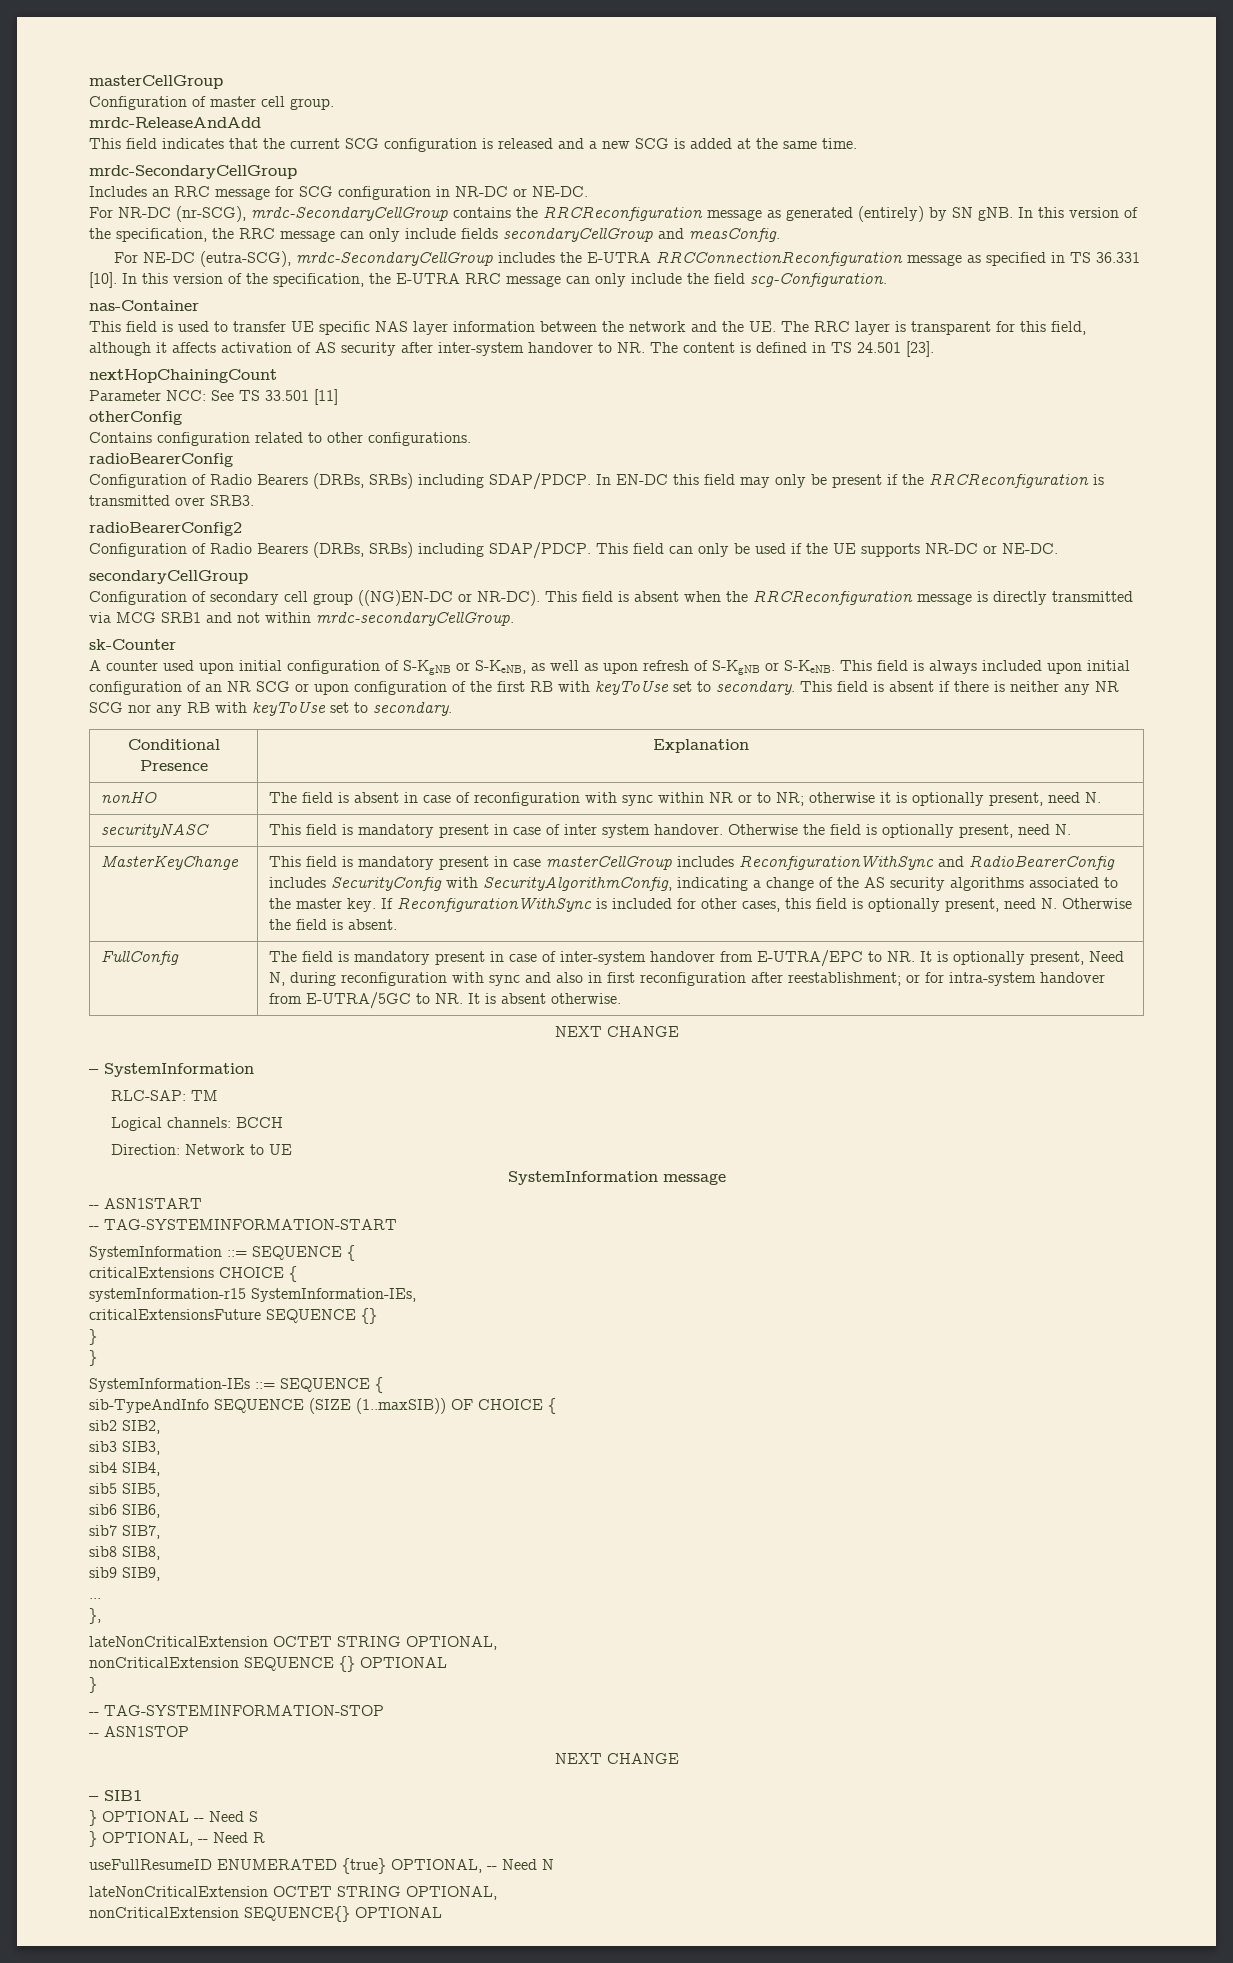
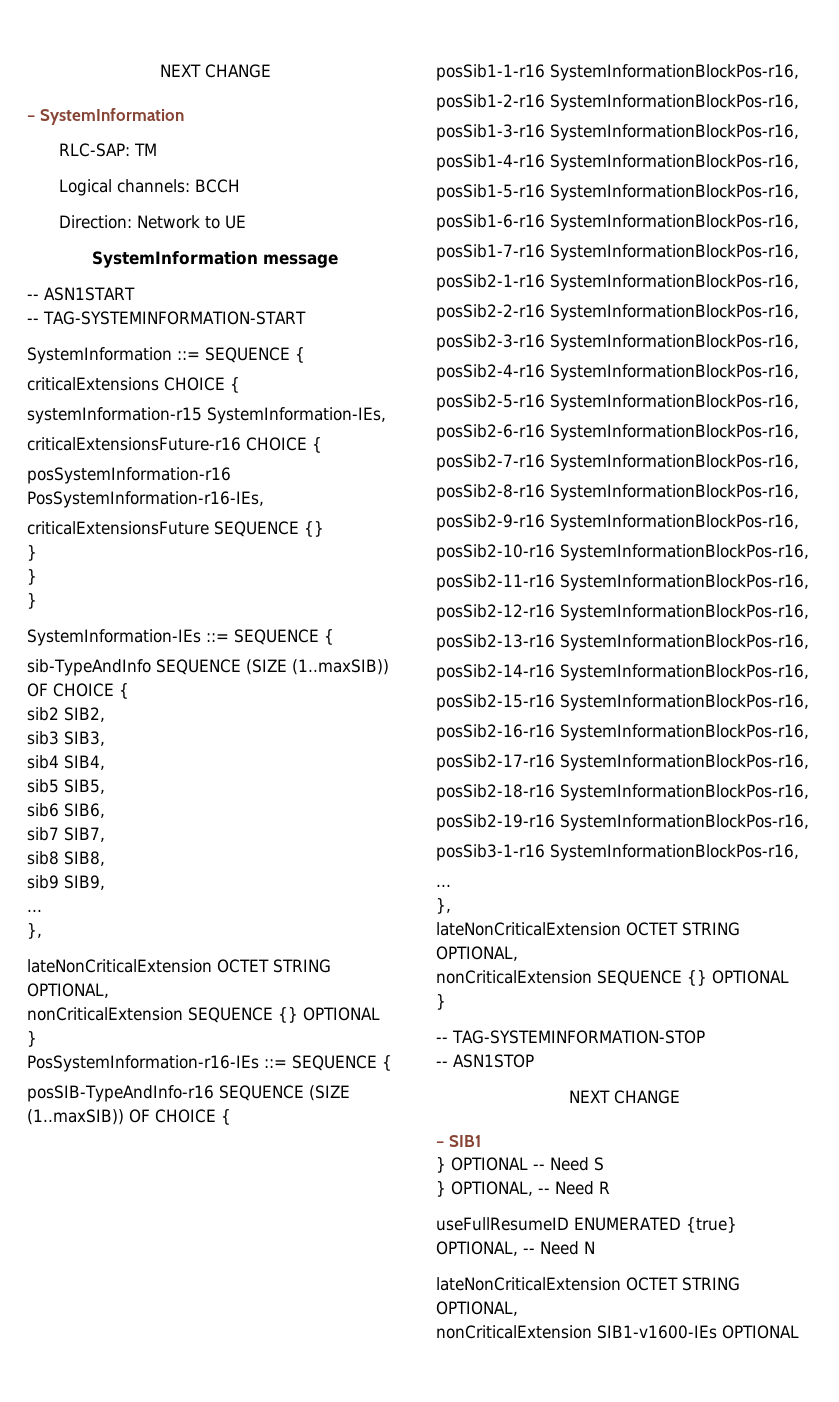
[89,75,223,89] [89,96,334,110] [89,117,261,128] [89,138,857,152] [89,165,297,179] [89,186,588,200] [89,206,1138,222] [89,228,780,242] [113,251,1140,267] [89,272,887,288] [89,300,199,311] [89,321,1086,335] [89,341,934,357] [89,369,277,383] [89,389,338,405] [89,411,182,425] [89,432,471,446] [89,453,233,467] [89,473,1104,490] [89,495,254,506] [89,522,242,536] [89,542,1058,559] [89,570,248,584] [89,590,1133,606] [89,612,514,626] [89,639,176,650] [89,660,1130,675] [89,680,1119,695] [89,701,452,716] [127,739,220,750] [139,760,208,771] [652,739,749,753] [100,791,157,803] [268,792,1101,806] [100,823,209,838] [268,824,1071,838] [100,855,239,870] [268,855,1115,870] [268,877,1118,891] [268,897,1132,912] [268,919,397,930] [100,951,179,965] [268,950,1124,967] [268,972,1105,986] [268,992,621,1009] masterCellGroup // Configuration of master cell group. // mrdc-ReleaseAndAdd // This field indicates that the current SCG configuration is released and a new SCG is added at the same time. // mrdc-SecondaryCellGroup // Includes an RRC message for SCG configuration in NR-DC or NE-DC. // For NR-DC (nr-SCG), mrdc-SecondaryCellGroup contains the RRCReconfiguration message as generated (entirely) by SN gNB. In this version of the specification, the RRC message can only include fields secondaryCellGroup and measConfig. // For NE-DC (eutra-SCG), mrdc-SecondaryCellGroup includes the E-UTRA RRCConnectionReconfiguration message as specified in TS 36.331 [10]. In this version of the specification, the E-UTRA RRC message can only include the field scg-Configuration. // nas-Container // This field is used to transfer UE specific NAS layer information between the network and the UE. The RRC layer is transparent for this field, although it affects activation of AS security after inter-system handover to NR. The content is defined in TS 24.501 [23]. // nextHopChainingCount // Parameter NCC: See TS 33.501 [11] // otherConfig // Contains configuration related to other configurations. // radioBearerConfig // Configuration of Radio Bearers (DRBs, SRBs) including SDAP/PDCP. In EN-DC this field may only be present if the RRCReconfiguration is transmitted over SRB3. // radioBearerConfig2 // Configuration of Radio Bearers (DRBs, SRBs) including SDAP/PDCP. This field can only be used if the UE supports NR-DC or NE-DC. // secondaryCellGroup // Configuration of secondary cell group ((NG)EN-DC or NR-DC). This field is absent when the RRCReconfiguration message is directly transmitted via MCG SRB1 and not within mrdc-secondaryCellGroup. // sk-Counter // A counter used upon initial configuration of S-KgNB or S-KeNB, as well as upon refresh of S-KgNB or S-KeNB. This field is always included upon initial configuration of an NR SCG or upon configuration of the first RB with keyToUse set to secondary. This field is absent if there is neither any NR SCG nor any RB with keyToUse set to secondary. // Conditional Presence | Explanation // nonHO | The field is absent in case of reconfiguration with sync within NR or to NR; otherwise it is optionally present, need N. // securityNASC | This field is mandatory present in case of inter system handover. Otherwise the field is optionally present, need N. // MasterKeyChange | This field is mandatory present in case masterCellGroup includes ReconfigurationWithSync and RadioBearerConfig includes SecurityConfig with SecurityAlgorithmConfig, indicating a change of the AS security algorithms associated to the master key. If ReconfigurationWithSync is included for other cases, this field is optionally present, need N. Otherwise the field is absent. // FullConfig | The field is mandatory present in case of inter-system handover from E-UTRA/EPC to NR. It is optionally present, Need N, during reconfiguration with sync and also in first reconfiguration after reestablishment; or for intra-system handover from E-UTRA/5GC to NR. It is absent otherwise. // -> (159, 70) none
(416, 1295) none -> [27,437,322,453] [27,467,231,484] [27,491,264,508] // criticalExtensionsFuture-r16 CHOICE { // posSystemInformation-r16 PosSystemInformation-r16-IEs,
(97, 1358) none -> [27,593,37,609] // }
(97, 1685) none -> [27,1055,392,1072] [27,1085,350,1102] [27,1109,231,1125] [436,64,799,81] [436,94,799,111] [436,124,799,141] [436,154,799,171] [436,184,799,201] [436,214,799,231] [436,244,799,261] [436,274,799,291] [436,304,799,321] [436,334,799,351] [436,364,799,381] [436,394,799,411] [436,424,799,441] [436,454,799,471] [436,484,799,501] [436,514,799,531] [436,544,809,561] [436,574,809,591] [436,604,809,621] [436,634,809,651] [436,664,809,681] [436,694,809,711] [436,724,809,741] [436,754,809,771] [436,784,809,801] [436,814,809,831] [436,844,799,861] [436,884,451,887] [436,898,451,914] [436,922,740,936] [436,946,518,961] [436,970,789,986] [436,994,446,1010] // PosSystemInformation-r16-IEs ::= SEQUENCE { // posSIB-TypeAndInfo-r16 SEQUENCE (SIZE (1..maxSIB)) OF CHOICE { // posSib1-1-r16 SystemInformationBlockPos-r16, // posSib1-2-r16 SystemInformationBlockPos-r16, // posSib1-3-r16 SystemInformationBlockPos-r16, // posSib1-4-r16 SystemInformationBlockPos-r16, // posSib1-5-r16 SystemInformationBlockPos-r16, // posSib1-6-r16 SystemInformationBlockPos-r16, // posSib1-7-r16 SystemInformationBlockPos-r16, // posSib2-1-r16 SystemInformationBlockPos-r16, // posSib2-2-r16 SystemInformationBlockPos-r16, // posSib2-3-r16 SystemInformationBlockPos-r16, // posSib2-4-r16 SystemInformationBlockPos-r16, // posSib2-5-r16 SystemInformationBlockPos-r16, // posSib2-6-r16 SystemInformationBlockPos-r16, // posSib2-7-r16 SystemInformationBlockPos-r16, // posSib2-8-r16 SystemInformationBlockPos-r16, // posSib2-9-r16 SystemInformationBlockPos-r16, // posSib2-10-r16 SystemInformationBlockPos-r16, // posSib2-11-r16 SystemInformationBlockPos-r16, // posSib2-12-r16 SystemInformationBlockPos-r16, // posSib2-13-r16 SystemInformationBlockPos-r16, // posSib2-14-r16 SystemInformationBlockPos-r16, // posSib2-15-r16 SystemInformationBlockPos-r16, // posSib2-16-r16 SystemInformationBlockPos-r16, // posSib2-17-r16 SystemInformationBlockPos-r16, // posSib2-18-r16 SystemInformationBlockPos-r16, // posSib2-19-r16 SystemInformationBlockPos-r16, // posSib3-1-r16 SystemInformationBlockPos-r16, // ... // }, // lateNonCriticalExtension OCTET STRING OPTIONAL, // nonCriticalExtension SEQUENCE {} OPTIONAL // }
[244,1906,350,1922] SEQUENCE{} -> [597,1325,717,1339] SIB1-v1600-IEs

